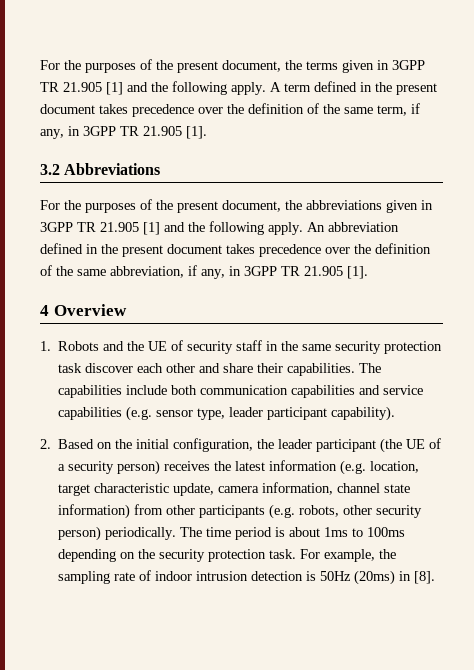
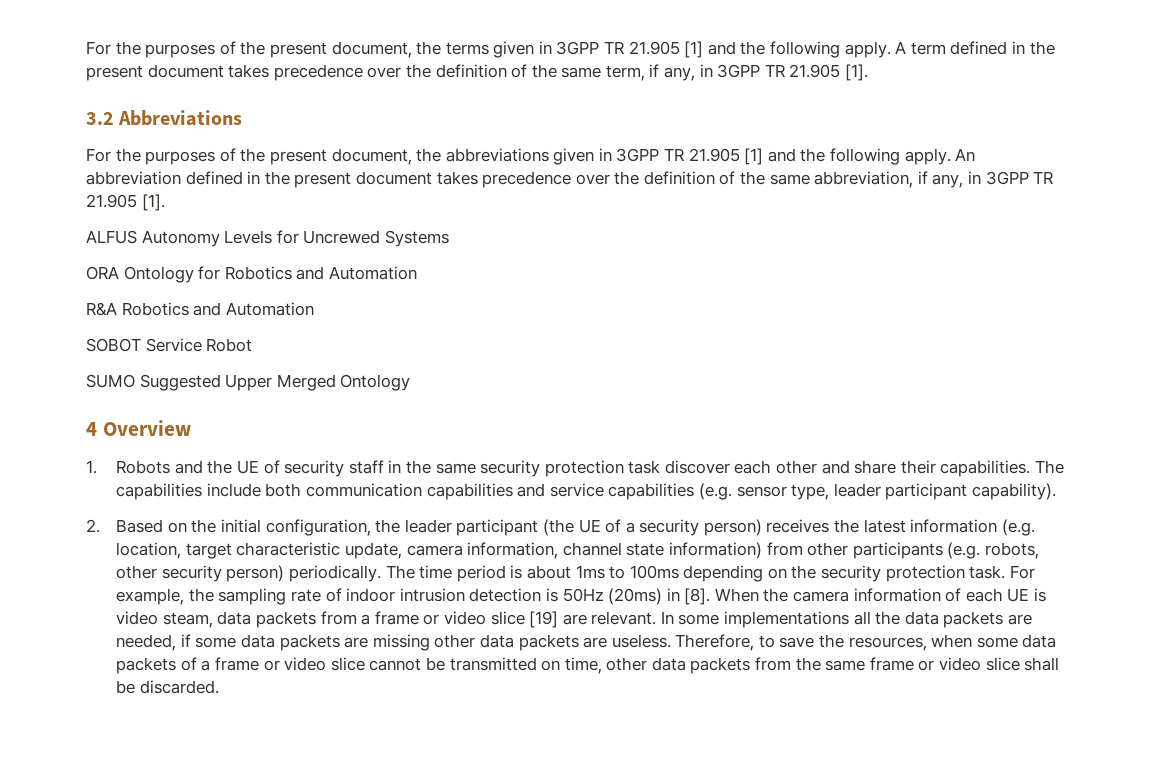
(368, 272) none -> [86,230,449,247] [86,266,417,283] [86,302,314,316] [86,338,253,352] [86,374,411,391] // ALFUS Autonomy Levels for Uncrewed Systems // ORA Ontology for Robotics and Automation // R&A Robotics and Automation // SOBOT Service Robot // SUMO Suggested Upper Merged Ontology
(436, 577) none -> [714,588,1047,602] [116,611,1033,628] [116,634,1057,651] [116,657,1060,674] [116,680,219,694] When the camera information of each UE is video steam, data packets from a frame or video slice [19] are relevant. In some implementations all the data packets are needed, if some data packets are missing other data packets are useless. Therefore, to save the resources, when some data packets of a frame or video slice cannot be transmitted on time, other data packets from the same frame or video slice shall be discarded.

